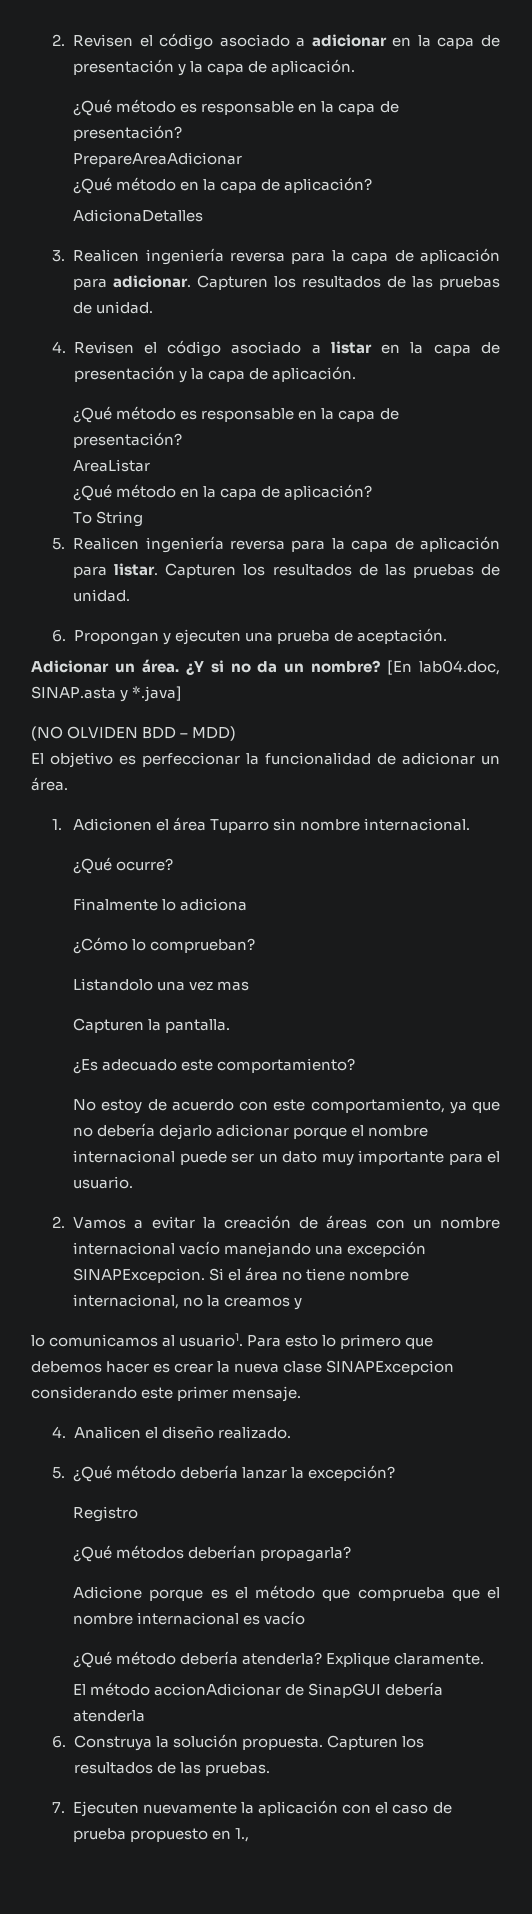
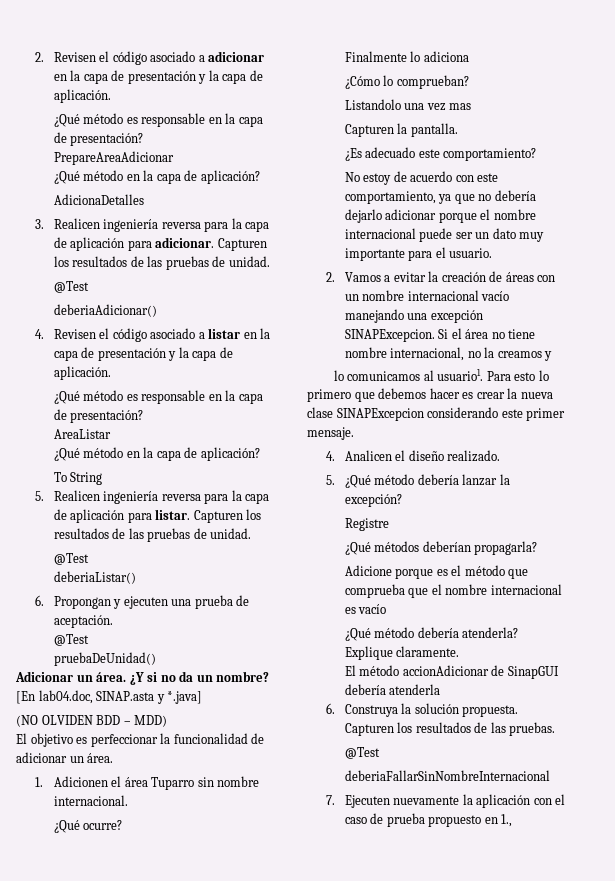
(154, 307) none -> [53,281,89,293] [53,304,157,317] // @Test // deberiaAdicionar()
(131, 595) none -> [53,553,89,565] [53,571,136,584] // @Test // deberiaListar()
(447, 636) none -> [53,634,89,646] [53,652,156,666] // @Test // pruebaDeUnidad()
[73,1506,139,1522] Registro -> [344,518,389,531] Registre
(270, 1769) none -> [344,747,380,759] [344,770,550,781] // @Test // deberiaFallarSinNombreInternacional

